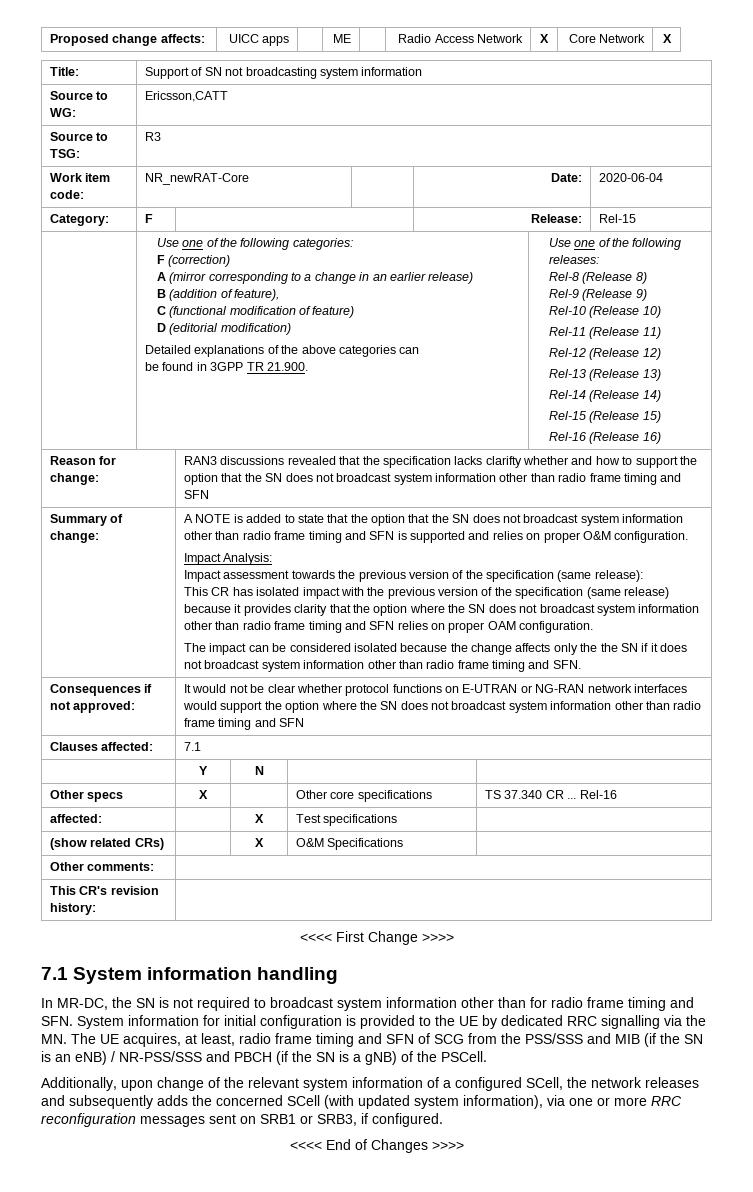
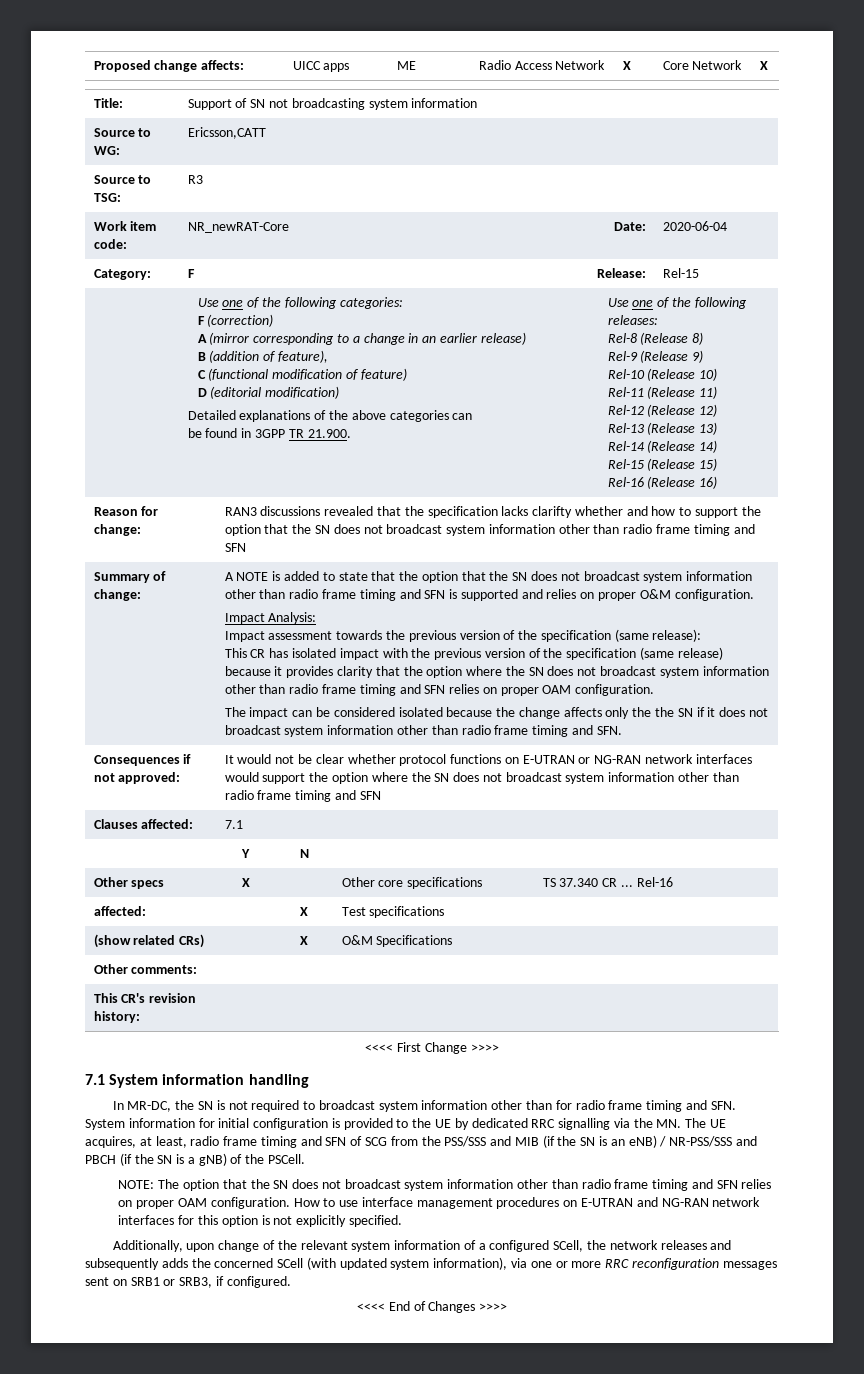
(487, 1056) none -> [118,1179,772,1191] [118,1197,761,1209] [118,1215,402,1227] // NOTE: The option that the SN does not broadcast system information other than radio frame timing and SFN relies on proper OAM configuration. How to use interface management procedures on E-UTRAN and NG-RAN network interfaces for this option is not explicitly specified.

